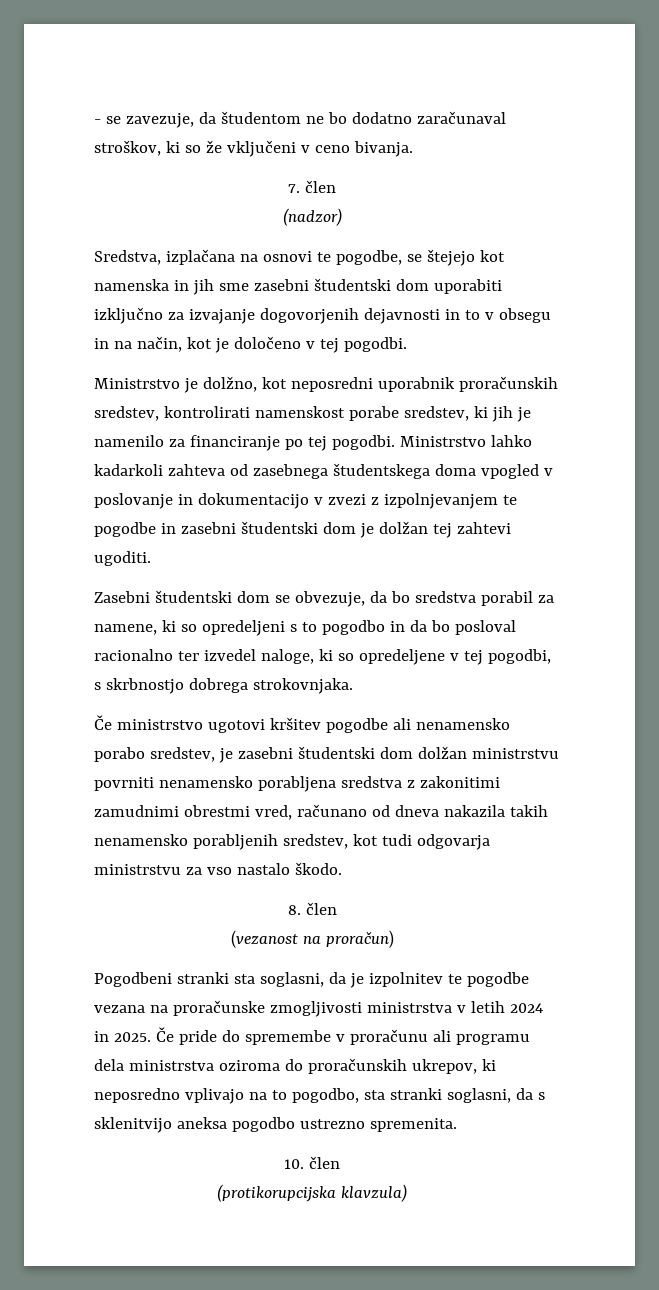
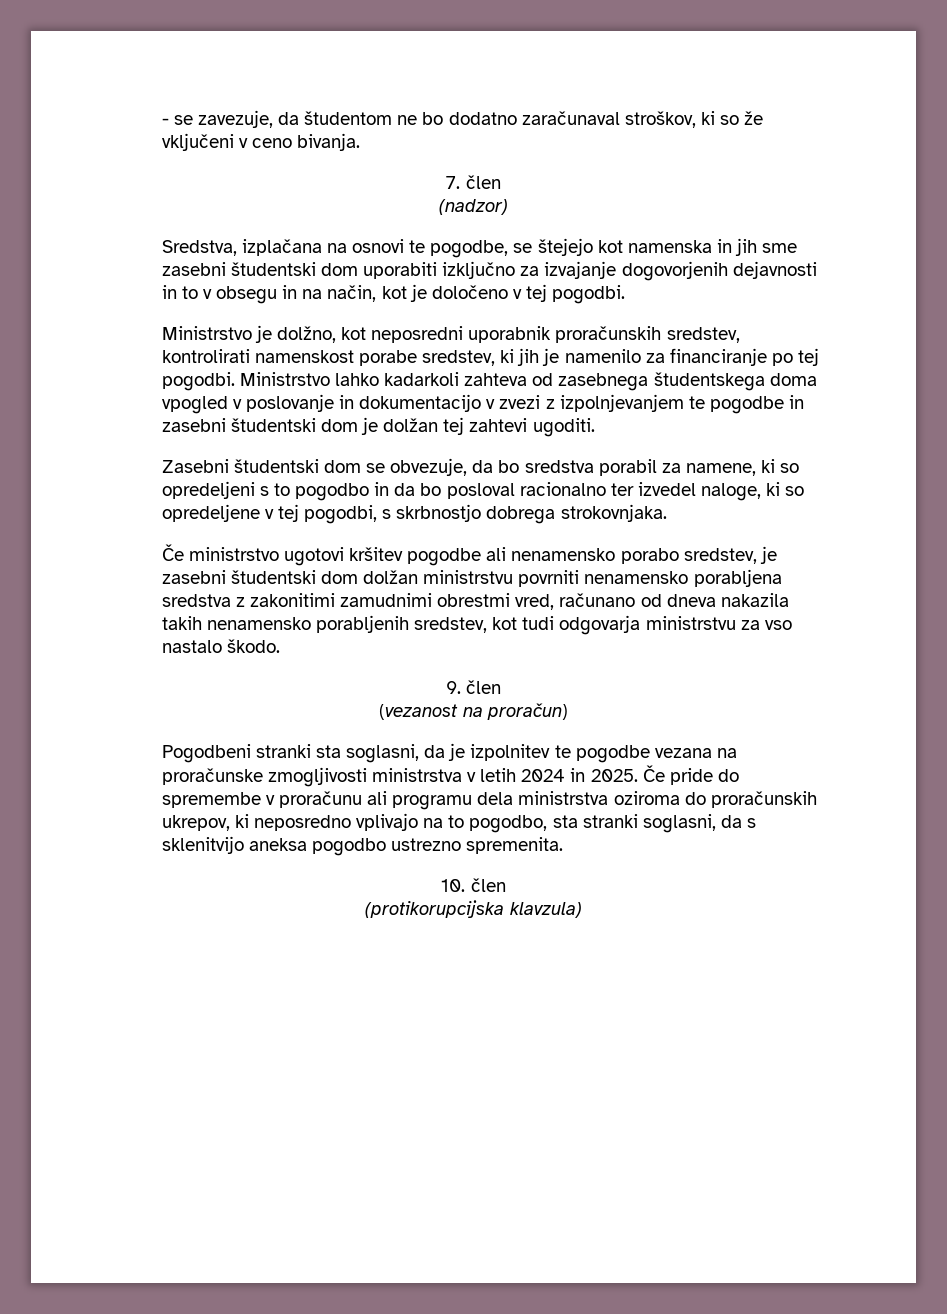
[287,905,301,915] 8. -> [445,681,461,694] 9.

